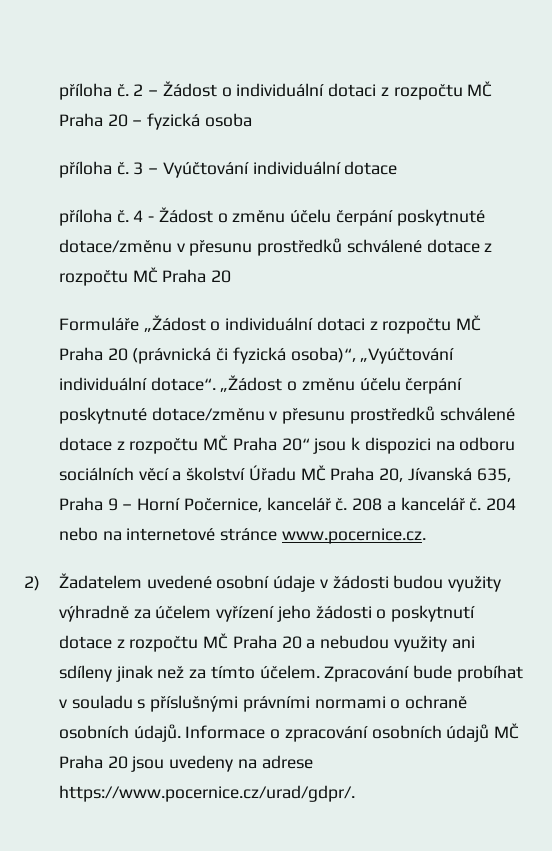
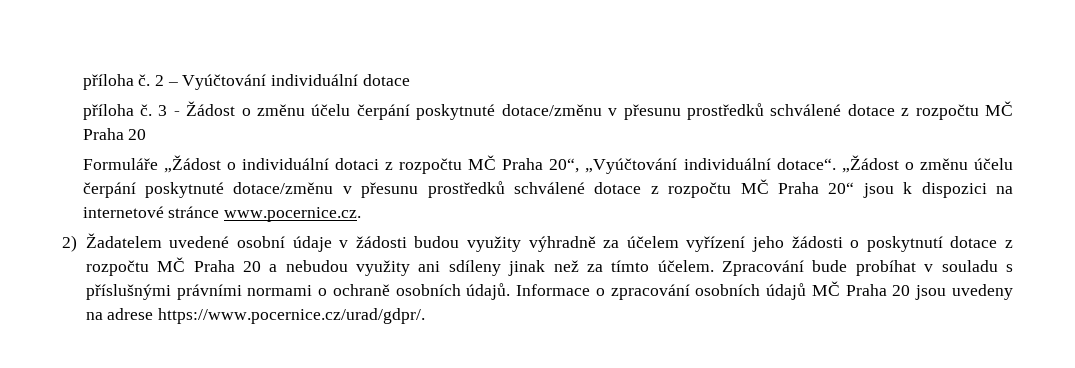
[162,81,493,100] [58,113,252,130] [58,161,159,178] Žádost o individuální dotaci z rozpočtu MČ Praha 20 – fyzická osoba // příloha č. 3 – -> (178, 84) none
[133,210,144,222] 4 -> [158,105,168,116] 3
[107,347,356,364] 20 (právnická či fyzická osoba)“, -> [549,158,580,173] 20“,
[459,437,516,451] [58,465,511,482] [58,497,516,512] [58,527,122,541] odboru sociálních věcí a školství Úřadu MČ Praha 20, Jívanská 635, Praha 9 – Horní Počernice, kancelář č. 208 a kancelář č. 204 nebo na -> (1013, 190) none

